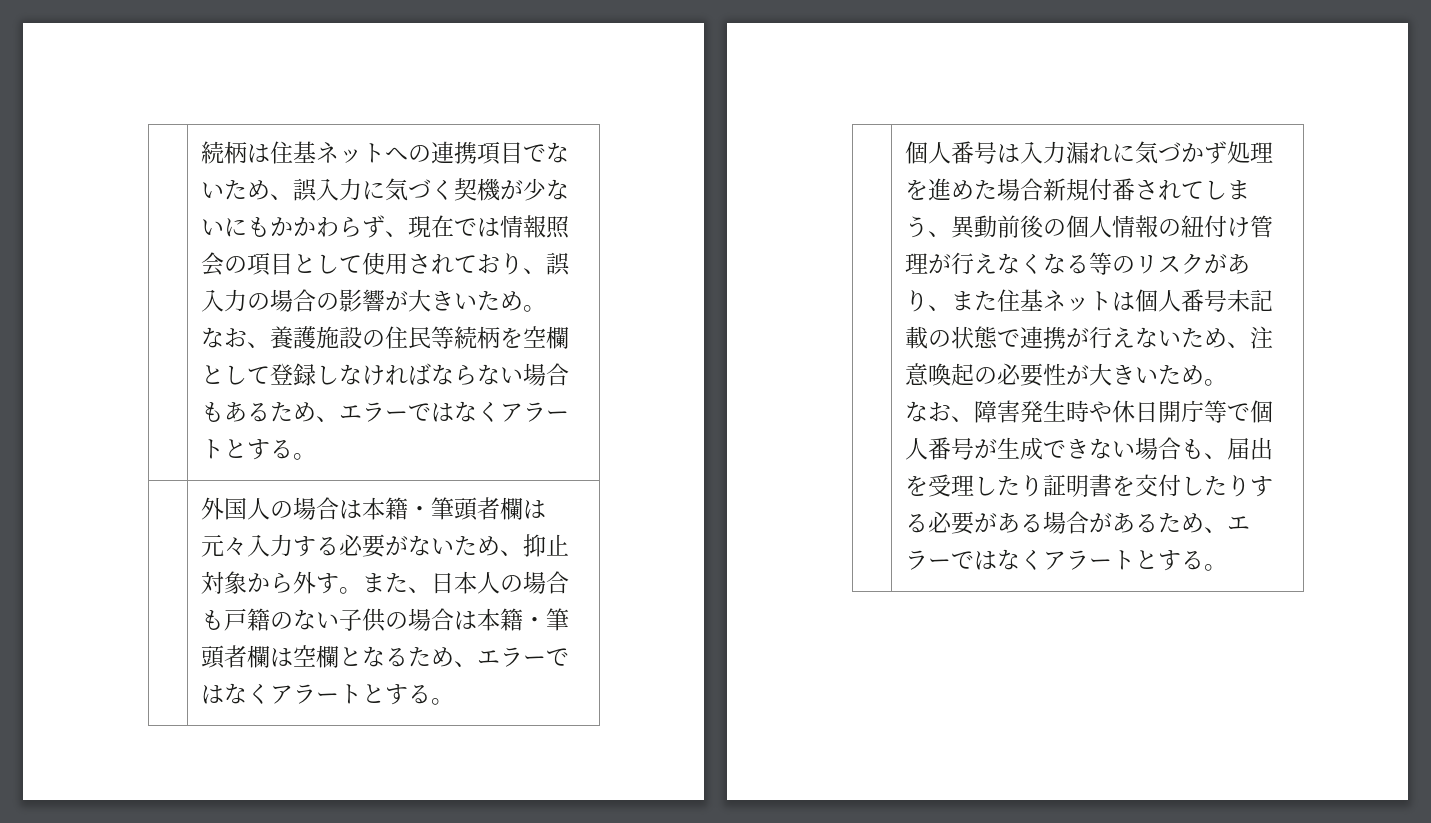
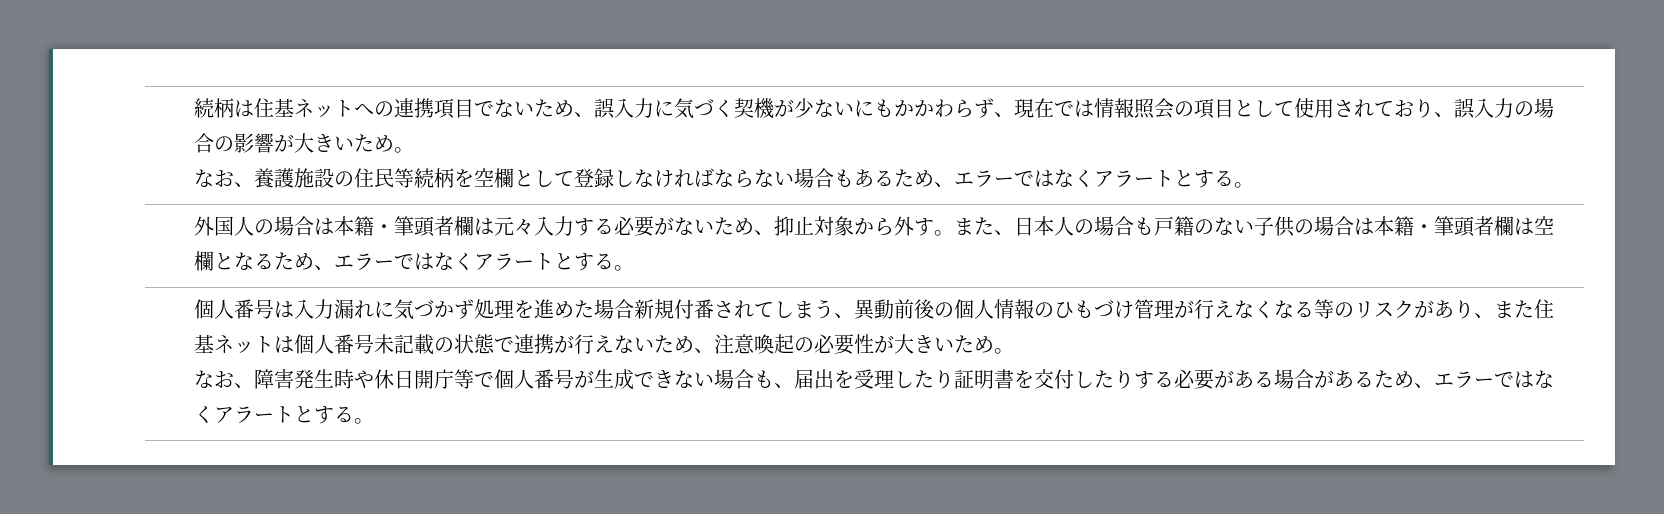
[1180,215,1227,238] 紐付 -> [1054,300,1115,318] ひもづ

